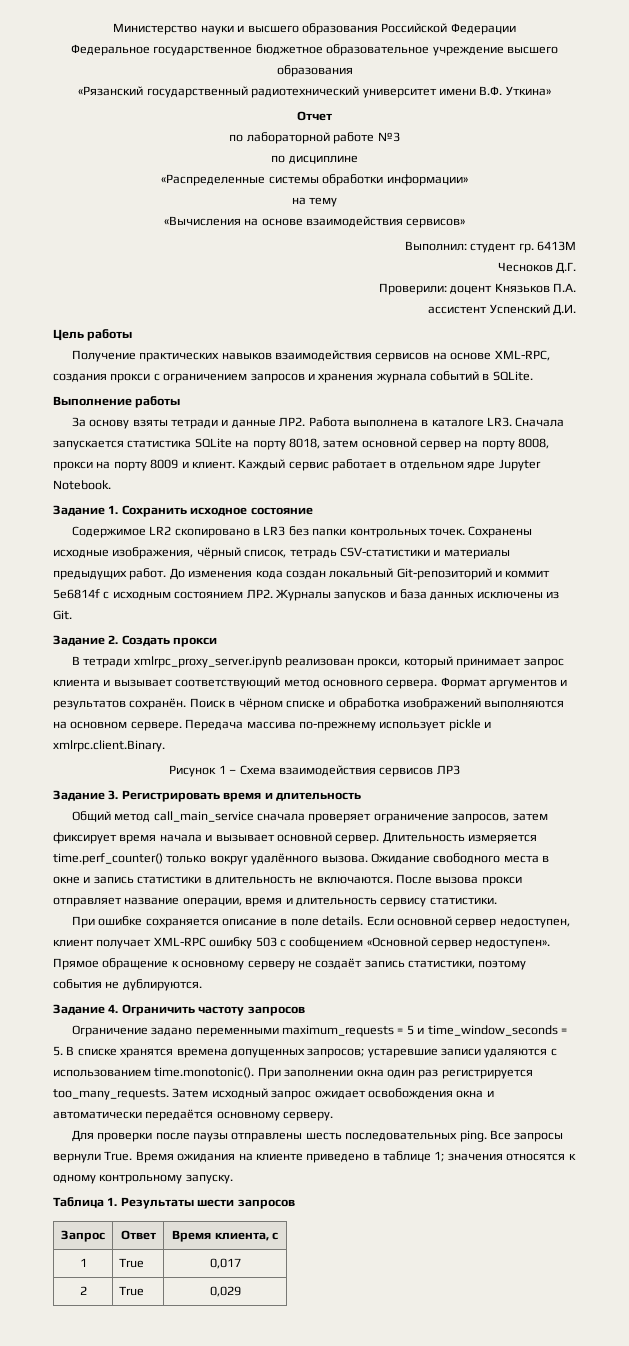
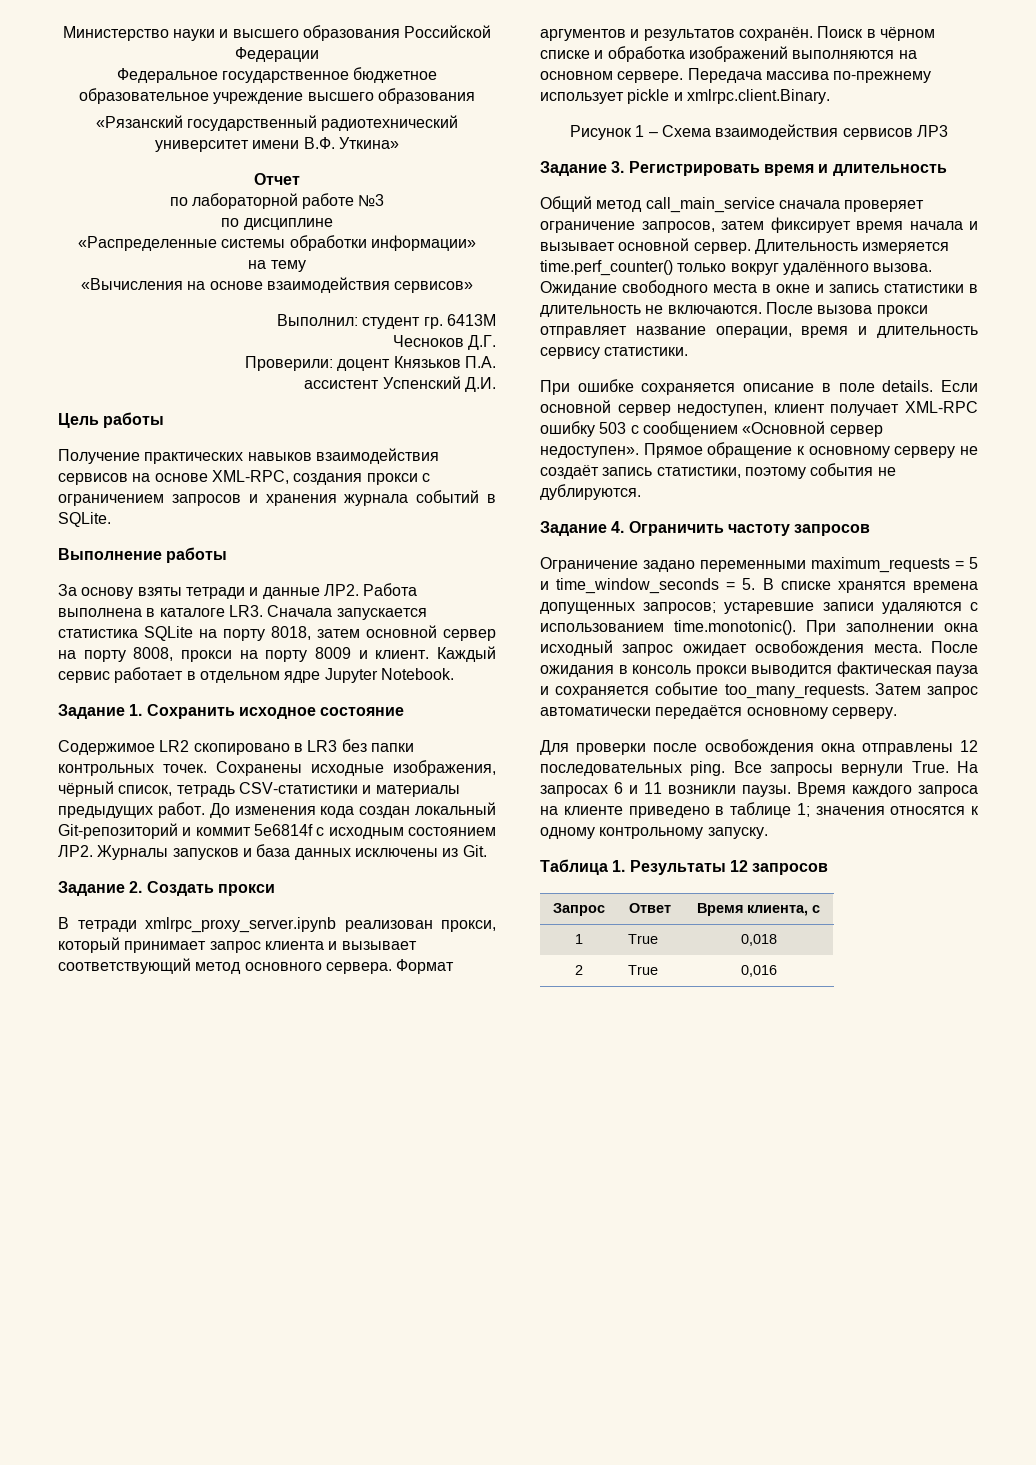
[386,1069,533,1079] [53,1088,494,1100] один раз регистрируется too_many_requests. Затем исходный запрос ожидает освобождения окна и -> [540,640,979,656] [540,661,978,677] [540,682,978,699] исходный запрос ожидает освобождения места. После ожидания в консоль прокси выводится фактическая пауза и сохраняется событие too_many_requests. Затем запрос
[193,1132,342,1142] паузы отправлены шесть -> [704,739,978,755] освобождения окна отправлены 12
[135,1151,236,1163] Время ожидания -> [957,761,978,773] [540,782,978,797] На запросах 6 и 11 возникли паузы. Время каждого запроса
[197,1199,235,1207] шести -> [729,860,748,872] 12
[209,1258,241,1269] 0,017 -> [740,934,777,946] 0,018
[209,1286,241,1297] 0,029 -> [740,965,777,977] 0,016

